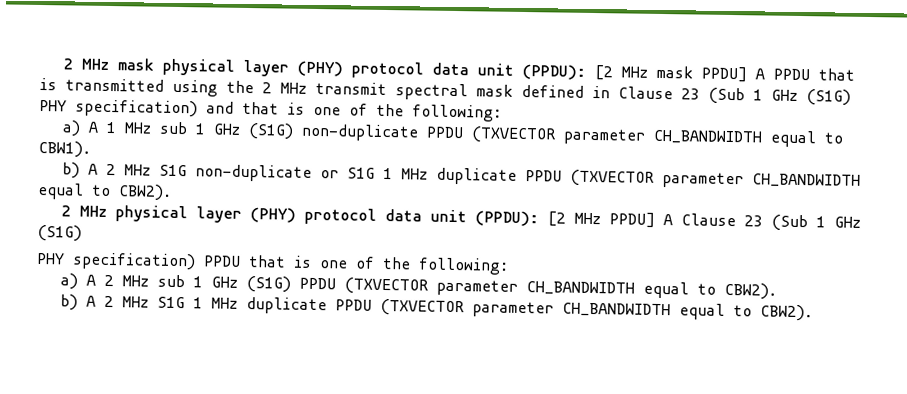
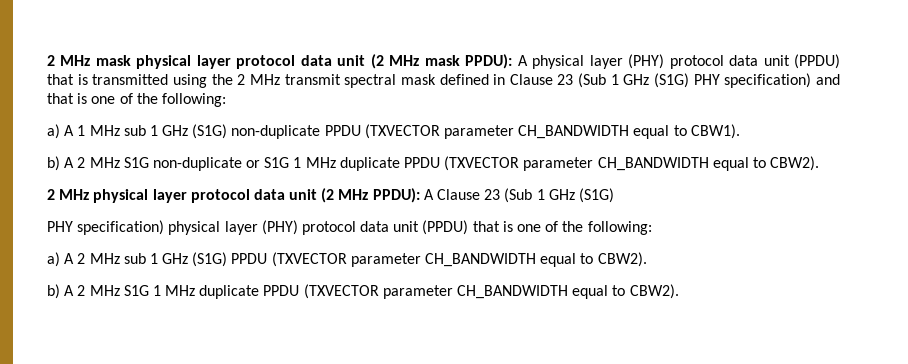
[296,60,810,83] (PHY) protocol data unit (PPDU): [2 MHz mask PPDU] A PPDU -> [236,54,841,69] protocol data unit (2 MHz mask PPDU): A physical layer (PHY) protocol data unit (PPDU)
[249,207,655,228] (PHY) protocol data unit (PPDU): [2 MHz PPDU] -> [190,188,420,203] protocol data unit (2 MHz PPDU):
[203,255,241,267] PPDU -> [168,220,469,235] physical layer (PHY) protocol data unit (PPDU)

